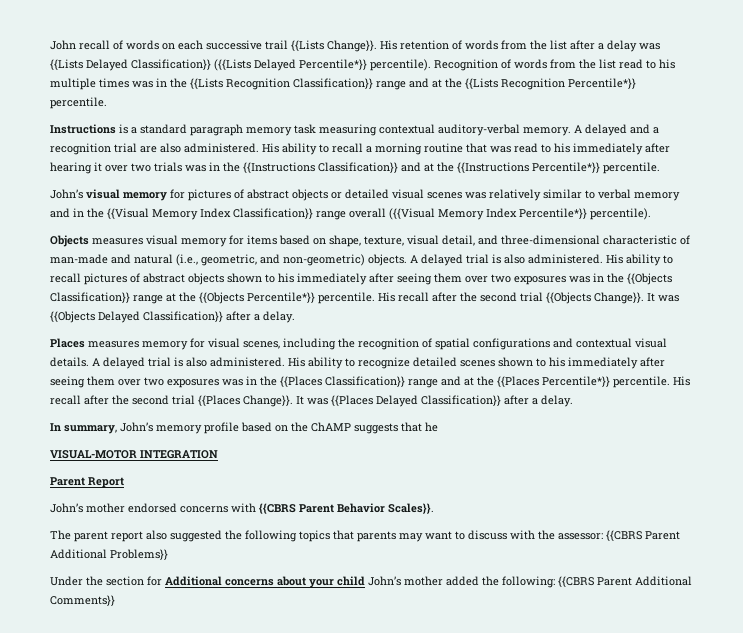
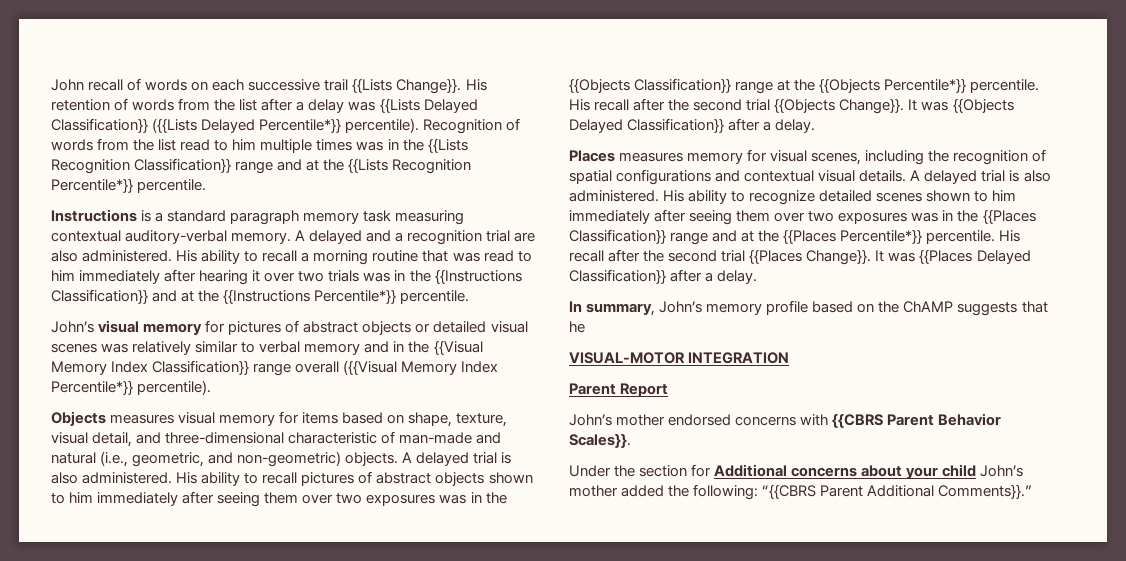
[659,59,675,69] his -> [232,139,257,150] him
[554,143,570,153] his -> [51,270,75,281] him
[278,273,294,283] his -> [69,492,94,503] him
[549,357,565,367] his -> [992,190,1017,201] him
[50,530,680,542] [50,549,168,560] // The parent report also suggested the following topics that parents may want to discuss with the assessor: {{CBRS Parent Additional Problems}} -> (631, 440) none
[558,576,692,587] [50,595,115,606] {{CBRS Parent Additional Comments}} -> [762,484,1033,499] “{{CBRS Parent Additional Comments}}.”

